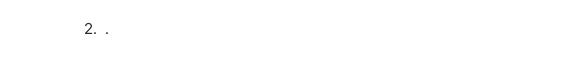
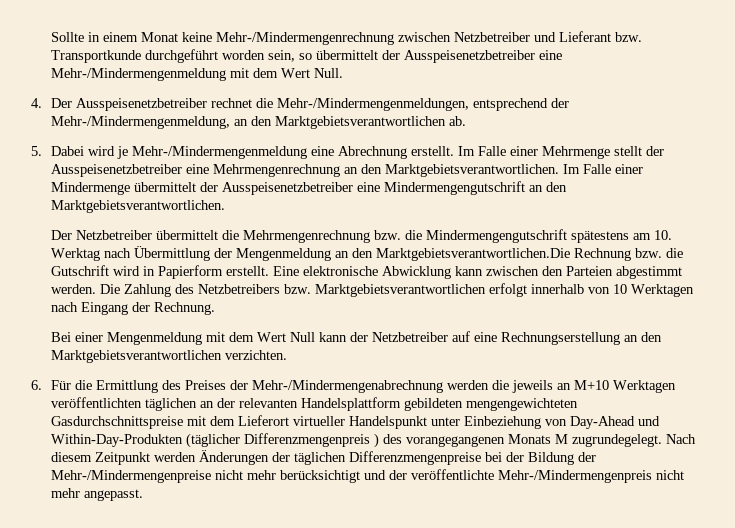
[84,22,109,35] 2. . -> [51,31,643,45] [51,49,563,63] [51,68,344,81] [31,98,570,111] [51,116,467,129] [31,146,665,159] [51,164,644,177] [51,181,568,195] [51,200,226,213] [51,229,673,243] [51,246,684,261] [51,265,683,279] [51,283,695,297] [51,302,216,315] [51,331,663,345] [51,350,288,363] [31,380,677,393] [51,397,579,411] [51,415,661,429] [51,433,697,448] [51,450,597,465] [51,469,685,483] [51,488,144,501] Sollte in einem Monat keine Mehr-/Mindermengenrechnung zwischen Netzbetreiber und Lieferant bzw. Transportkunde durchgeführt worden sein, so übermittelt der Ausspeisenetzbetreiber eine Mehr-/Mindermengenmeldung mit dem Wert Null. // 4. Der Ausspeisenetzbetreiber rechnet die Mehr-/Mindermengenmeldungen, entsprechend der Mehr-/Mindermengenmeldung, an den Marktgebietsverantwortlichen ab. // 5. Dabei wird je Mehr-/Mindermengenmeldung eine Abrechnung erstellt. Im Falle einer Mehrmenge stellt der Ausspeisenetzbetreiber eine Mehrmengenrechnung an den Marktgebietsverantwortlichen. Im Falle einer Mindermenge übermittelt der Ausspeisenetzbetreiber eine Mindermengengutschrift an den Marktgebietsverantwortlichen. // Der Netzbetreiber übermittelt die Mehrmengenrechnung bzw. die Mindermengengutschrift spätestens am 10. Werktag nach Übermittlung der Mengenmeldung an den Marktgebietsverantwortlichen.Die Rechnung bzw. die Gutschrift wird in Papierform erstellt. Eine elektronische Abwicklung kann zwischen den Parteien abgestimmt werden. Die Zahlung des Netzbetreibers bzw. Marktgebietsverantwortlichen erfolgt innerhalb von 10 Werktagen nach Eingang der Rechnung. // Bei einer Mengenmeldung mit dem Wert Null kann der Netzbetreiber auf eine Rechnungserstellung an den Marktgebietsverantwortlichen verzichten. // 6. Für die Ermittlung des Preises der Mehr-/Mindermengenabrechnung werden die jeweils an M+10 Werktagen veröffentlichten täglichen an der relevanten Handelsplattform gebildeten mengengewichteten Gasdurchschnittspreise mit dem Lieferort virtueller Handelspunkt unter Einbeziehung von Day-Ahead und Within-Day-Produkten (täglicher Differenzmengenpreis ) des vorangegangenen Monats M zugrundegelegt. Nach diesem Zeitpunkt werden Änderungen der täglichen Differenzmengenpreise bei der Bildung der Mehr-/Mindermengenpreise nicht mehr berücksichtigt und der veröffentlichte Mehr-/Mindermengenpreis nicht mehr angepasst.

